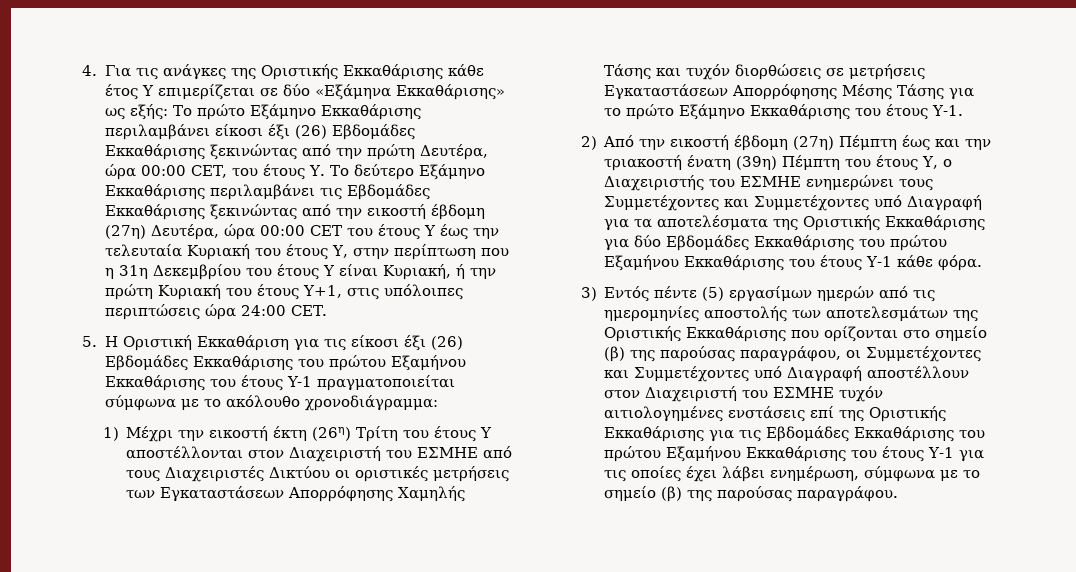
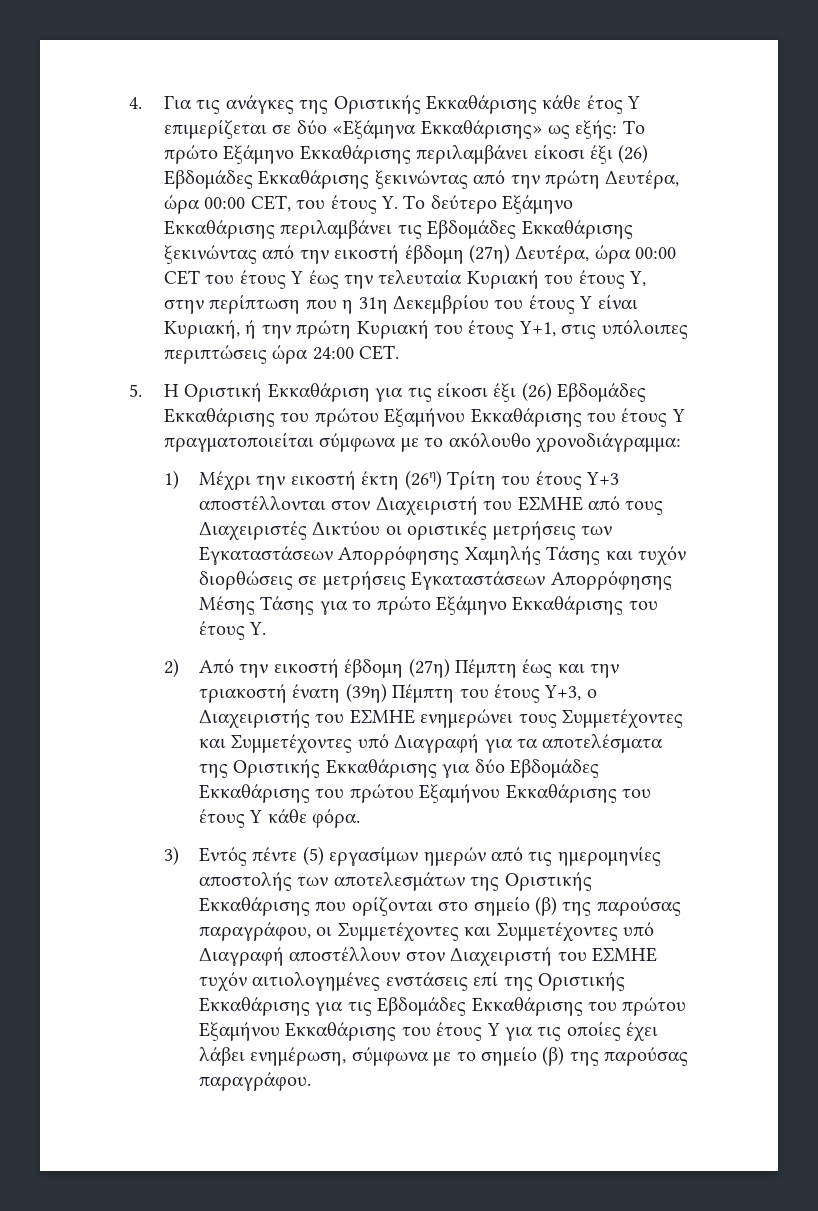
[286,376,313,387] Y-1 -> [671,409,685,422] Y
[480,427,493,438] Υ -> [586,472,620,485] Υ+3
[932,105,964,116] Υ-1. -> [249,622,267,635] Y.
[922,156,939,169] Υ, -> [544,685,582,701] Υ+3,
[866,256,893,267] Y-1 -> [249,810,263,823] Y
[928,447,955,458] Y-1 -> [486,1023,500,1036] Y

